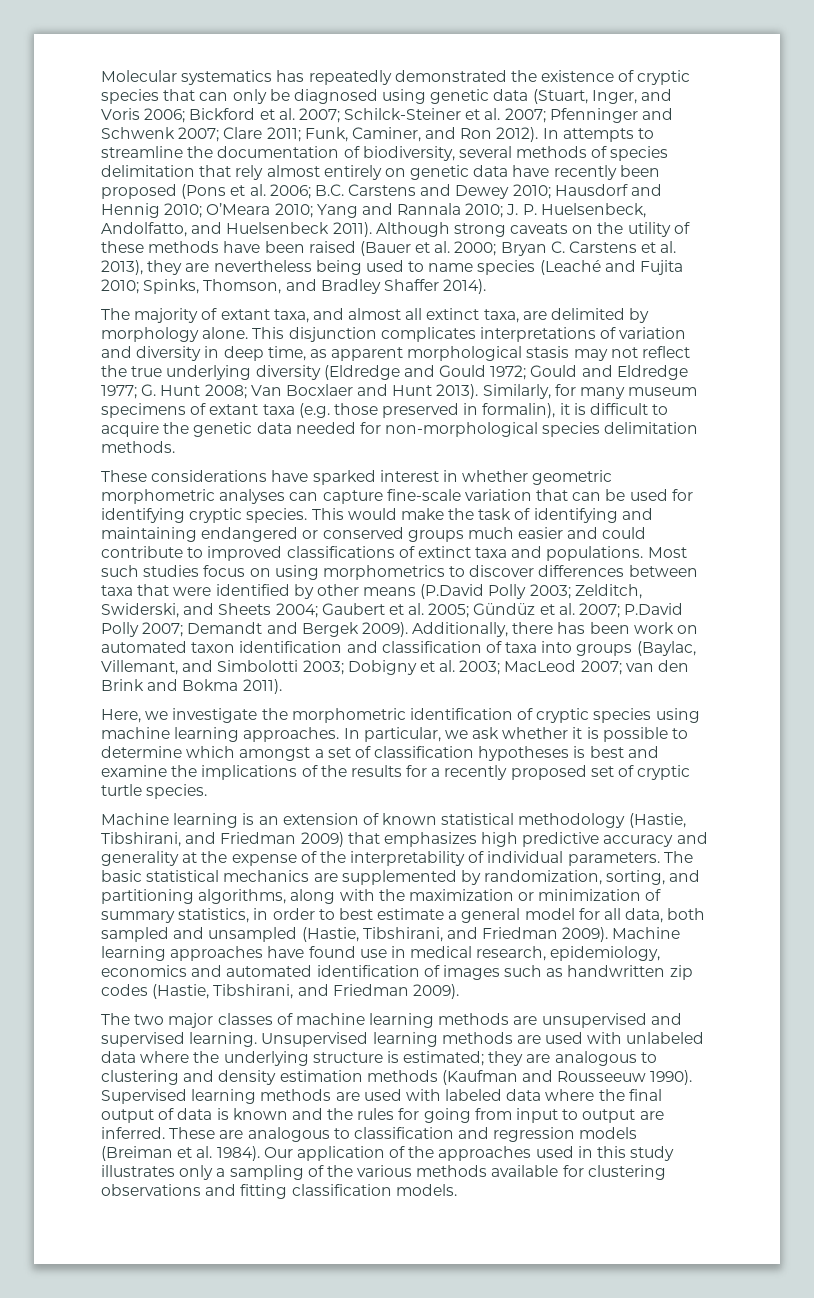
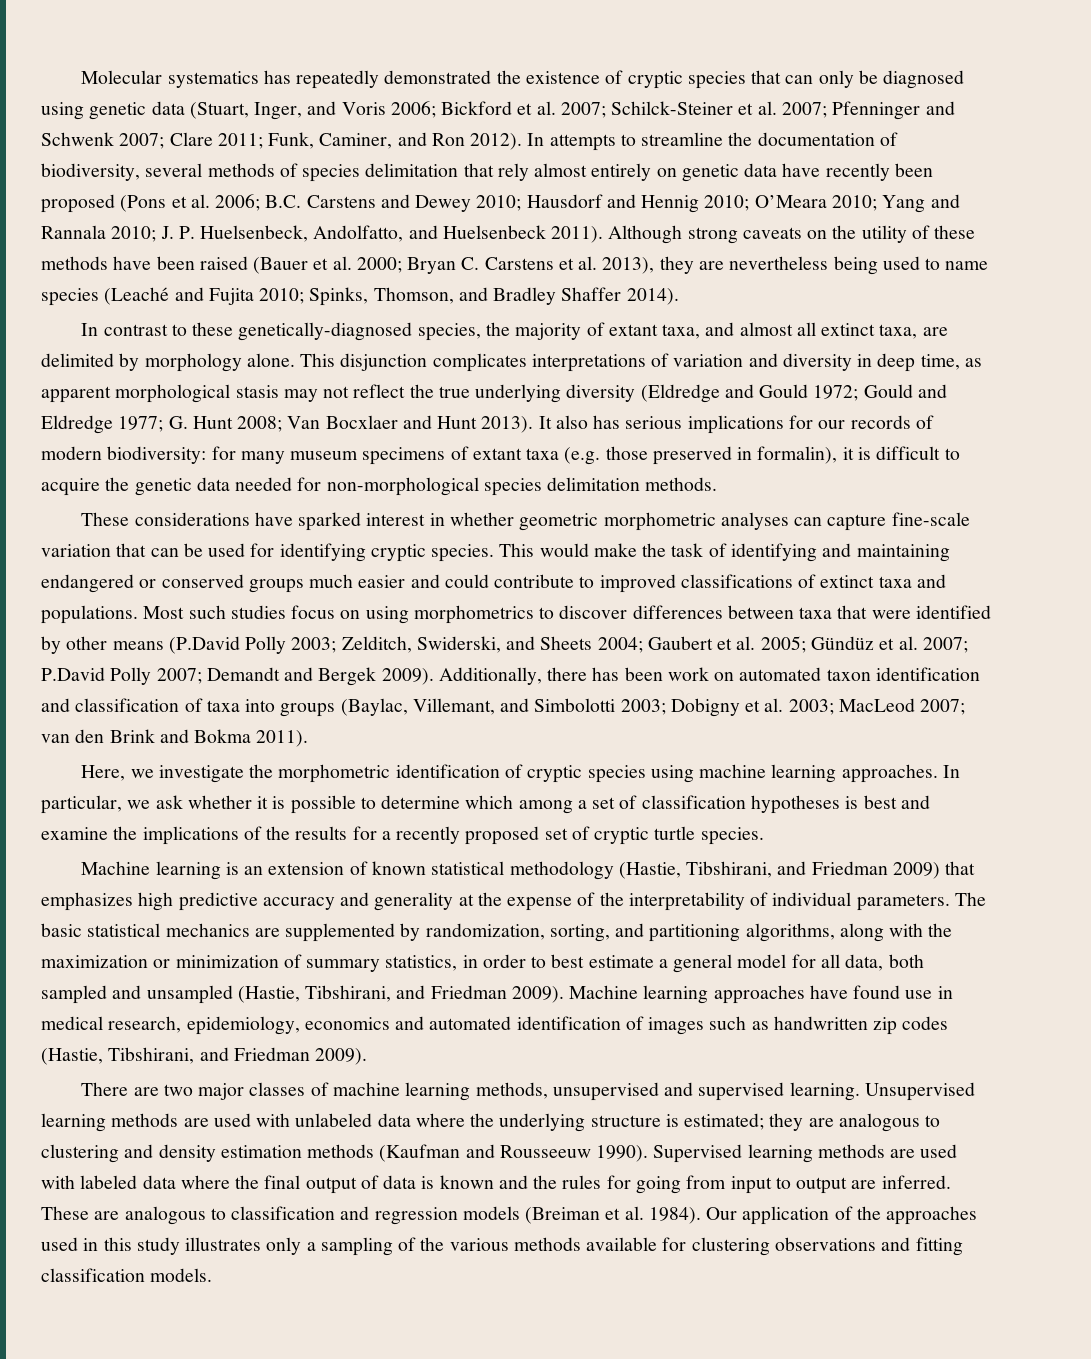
[101,308,130,320] The -> [81,322,510,341] In contrast to these genetically-diagnosed species, the
[482,384,551,399] Similarly, -> [538,415,934,434] [41,446,207,464] It also has serious implications for our records of modern biodiversity:
[239,747,311,761] amongst -> [518,800,573,814] among
[101,1013,130,1025] The -> [81,1082,159,1096] There are
[438,1013,538,1025] methods are -> [475,1082,548,1099] methods,

